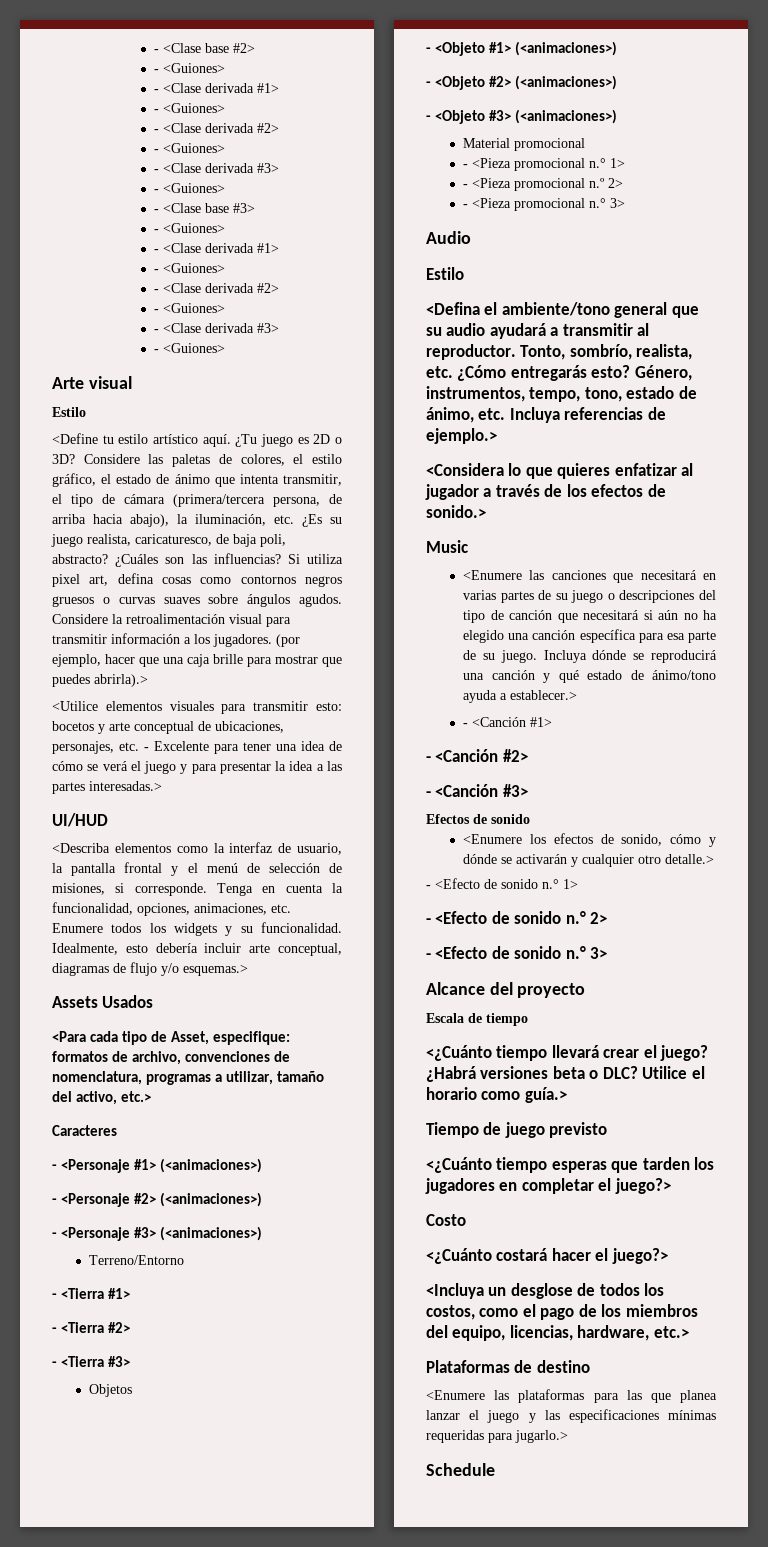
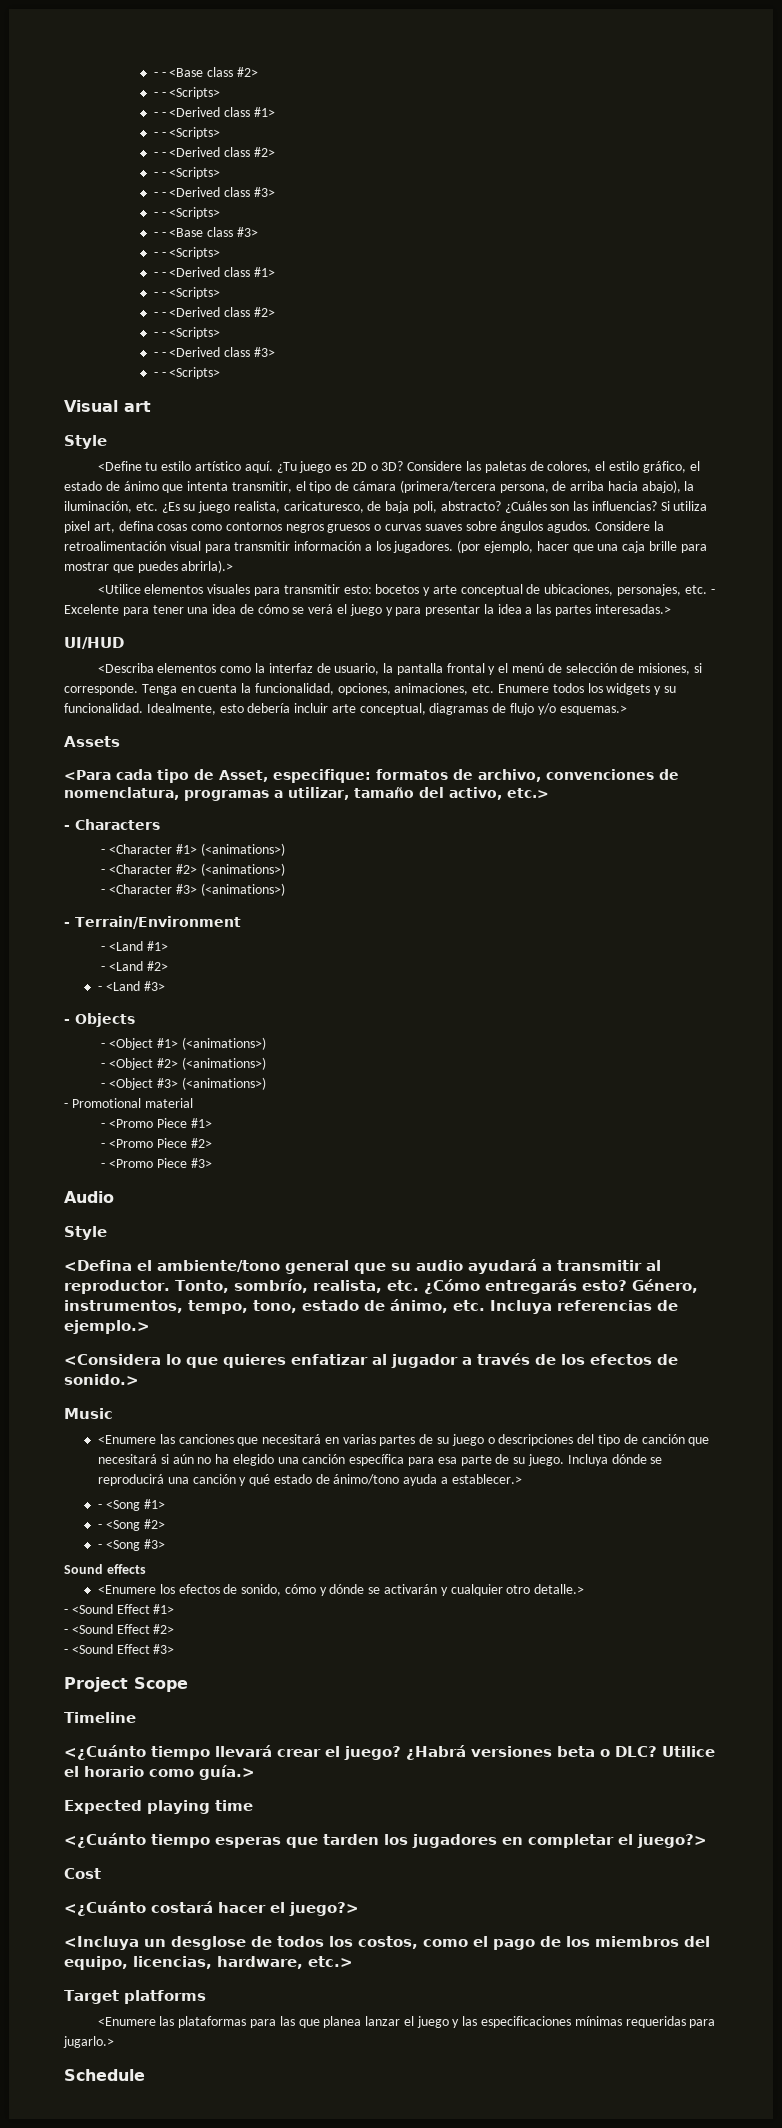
[153,43,255,53] [153,63,225,73] [153,83,279,93] [153,103,225,113] [153,123,279,133] [153,143,225,153] [153,163,279,173] [153,183,225,193] [153,203,255,213] [153,223,225,233] [153,243,279,253] [153,263,225,273] [153,283,279,293] [153,303,225,313] [153,323,279,333] [153,343,225,353] [52,376,132,389] [52,407,86,417] - <Clase base #2> // - <Guiones> // - <Clase derivada #1> // - <Guiones> // - <Clase derivada #2> // - <Guiones> // - <Clase derivada #3> // - <Guiones> // - <Clase base #3> // - <Guiones> // - <Clase derivada #1> // - <Guiones> // - <Clase derivada #2> // - <Guiones> // - <Clase derivada #3> // - <Guiones> // Arte visual // Estilo -> [153,67,259,77] [153,87,221,99] [153,107,276,117] [153,127,221,139] [153,147,276,157] [153,167,221,179] [153,187,276,197] [153,207,221,219] [153,227,259,237] [153,247,221,259] [153,267,276,277] [153,287,221,299] [153,307,276,317] [153,327,221,339] [153,347,276,357] [153,367,221,379] [64,400,151,412] [64,435,107,449] - - <Base class #2> // - - <Scripts> // - - <Derived class #1> // - - <Scripts> // - - <Derived class #2> // - - <Scripts> // - - <Derived class #3> // - - <Scripts> // - - <Base class #3> // - - <Scripts> // - - <Derived class #1> // - - <Scripts> // - - <Derived class #2> // - - <Scripts> // - - <Derived class #3> // - - <Scripts> // Visual art // Style
[102,995,154,1008] Usados -> (120, 741) none
[52,1125,117,1136] [52,1158,263,1173] [52,1192,263,1207] [52,1226,263,1241] [88,1255,184,1265] [52,1288,131,1299] [52,1322,131,1333] [52,1356,131,1367] [88,1384,132,1397] [426,41,618,56] [426,75,618,90] [426,109,618,124] [462,138,585,151] [462,158,625,171] [462,178,623,191] [462,198,625,211] Caracteres // - <Personaje #1> (<animaciones>) // - <Personaje #2> (<animaciones>) // - <Personaje #3> (<animaciones>) // Terreno/Entorno // - <Tierra #1> // - <Tierra #2> // - <Tierra #3> // Objetos // - <Objeto #1> (<animaciones>) // - <Objeto #2> (<animaciones>) // - <Objeto #3> (<animaciones>) // Material promocional // - <Pieza promocional n.° 1> // - <Pieza promocional n.º 2> // - <Pieza promocional n.° 3> -> [64,819,160,830] [101,843,285,856] [101,863,285,876] [101,883,285,896] [64,916,241,929] [101,941,168,951] [101,961,168,971] [98,981,165,991] [64,1013,135,1027] [101,1037,266,1050] [101,1057,266,1070] [101,1077,266,1090] [64,1098,193,1108] [101,1118,212,1128] [101,1138,212,1148] [101,1158,212,1168] - Characters // - <Character #1> (<animations>) // - <Character #2> (<animations>) // - <Character #3> (<animations>) // - Terrain/Environment // - <Land #1> // - <Land #2> // - <Land #3> // - Objects // - <Object #1> (<animations>) // - <Object #2> (<animations>) // - <Object #3> (<animations>) // - Promotional material // - <Promo Piece #1> // - <Promo Piece #2> // - <Promo Piece #3>
[426,267,464,280] Estilo -> [64,1226,107,1240] Style
[471,717,552,727] [426,749,528,762] [426,784,528,797] [426,814,530,824] <Canción #1> // - <Canción #2> // - <Canción #3> // Efectos de sonido -> [105,1499,165,1511] [98,1519,165,1531] [98,1539,165,1551] [64,1564,146,1574] <Song #1> // - <Song #2> // - <Song #3> // Sound effects
[435,878,578,889] [426,911,608,924] [426,946,608,959] [426,982,586,998] [426,1013,528,1026] <Efecto de sonido n.° 1> // - <Efecto de sonido n.° 2> // - <Efecto de sonido n.° 3> // Alcance del proyecto // Escala de tiempo -> [71,1604,175,1614] [64,1624,175,1634] [64,1644,175,1654] [64,1677,188,1692] [64,1712,136,1723] <Sound Effect #1> // - <Sound Effect #2> // - <Sound Effect #3> // Project Scope // Timeline
[426,1122,608,1138] Tiempo de juego previsto -> [64,1800,253,1814] Expected playing time
[426,1214,466,1226] Costo -> [64,1868,101,1879] Cost
[426,1360,590,1373] Plataformas de destino -> [64,1990,206,2004] Target platforms

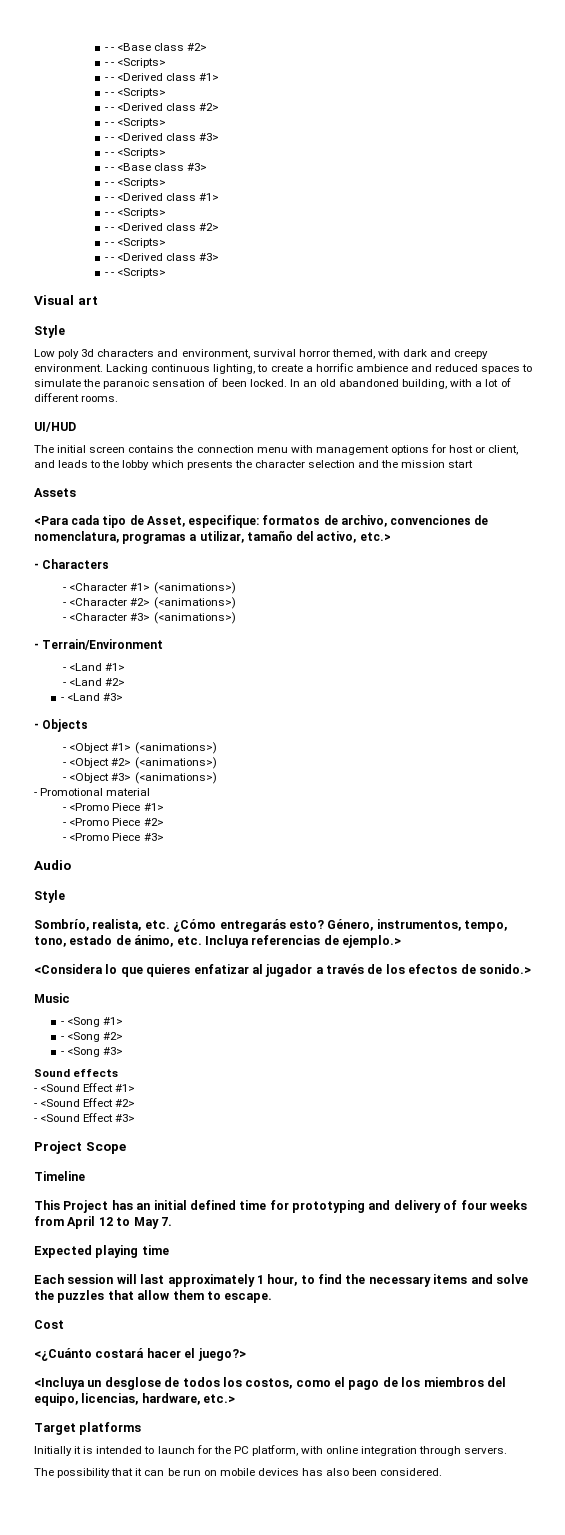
[97,461,700,473] [64,480,695,493] [64,501,708,513] [64,521,664,533] [64,540,707,553] [64,560,234,573] [97,584,715,596] [64,604,671,616] [64,637,124,649] [97,663,702,675] [64,683,676,695] [64,703,627,715] <Define tu estilo artístico aquí. ¿Tu juego es 2D o 3D? Considere las paletas de colores, el estilo gráfico, el estado de ánimo que intenta transmitir, el tipo de cámara (primera/tercera persona, de arriba hacia abajo), la iluminación, etc. ¿Es su juego realista, caricaturesco, de baja poli, abstracto? ¿Cuáles son las influencias? Si utiliza pixel art, defina cosas como contornos negros gruesos o curvas suaves sobre ángulos agudos. Considere la retroalimentación visual para transmitir información a los jugadores. (por ejemplo, hacer que una caja brille para mostrar que puedes abrirla).> // <Utilice elementos visuales para transmitir esto: bocetos y arte conceptual de ubicaciones, personajes, etc. - Excelente para tener una idea de cómo se verá el juego y para presentar la idea a las partes interesadas.> // UI/HUD // <Describa elementos como la interfaz de usuario, la pantalla frontal y el menú de selección de misiones, si corresponde. Tenga en cuenta la funcionalidad, opciones, animaciones, etc. Enumere todos los widgets y su funcionalidad. Idealmente, esto debería incluir arte conceptual, diagramas de flujo y/o esquemas.> -> [34,349,489,359] [34,363,533,374] [34,378,511,389] [34,393,119,402] [34,422,76,432] [34,444,519,455] [34,460,474,470] Low poly 3d characters and environment, survival horror themed, with dark and creepy environment. Lacking continuous lighting, to create a horrific ambience and reduced spaces to simulate the paranoic sensation of been locked. In an old abandoned building, with a lot of different rooms. // UI/HUD // The initial screen contains the connection menu with management options for host or client, and leads to the lobby which presents the character selection and the mission start
[64,1259,661,1274] [64,1279,308,1294] <Defina el ambiente/tono general que su audio ayudará a transmitir al reproductor. Tonto, sombrío, -> [34,919,89,931] Sombrío,
[98,1434,710,1446] [98,1454,663,1466] [98,1474,522,1486] // <Enumere las canciones que necesitará en varias partes de su juego o descripciones del tipo de canción que necesitará si aún no ha elegido una canción específica para esa parte de su juego. Incluya dónde se reproducirá una canción y qué estado de ánimo/tono ayuda a establecer.> -> (70, 998) none
[98,1584,585,1596] // <Enumere los efectos de sonido, cómo y dónde se activarán y cualquier otro detalle.> -> (119, 1073) none
[64,1745,715,1760] [64,1765,255,1780] [64,1800,253,1814] [64,1833,707,1848] <¿Cuánto tiempo llevará crear el juego? ¿Habrá versiones beta o DLC? Utilice el horario como guía.> // Expected playing time // <¿Cuánto tiempo esperas que tarden los jugadores en completar el juego?> -> [34,1200,527,1213] [34,1216,172,1229] [34,1245,169,1258] [34,1274,528,1287] [34,1290,273,1303] This Project has an initial defined time for prototyping and delivery of four weeks from April 12 to May 7. // Expected playing time // Each session will last approximately 1 hour, to find the necessary items and solve the puzzles that allow them to escape.
[97,2016,716,2028] [63,2036,114,2048] [64,2069,145,2081] <Enumere las plataformas para las que planea lanzar el juego y las especificaciones mínimas requeridas para jugarlo.> // Schedule -> [34,1445,508,1456] [34,1468,443,1478] Initially it is intended to launch for the PC platform, with online integration through servers. // The possibility that it can be run on mobile devices has also been considered.

